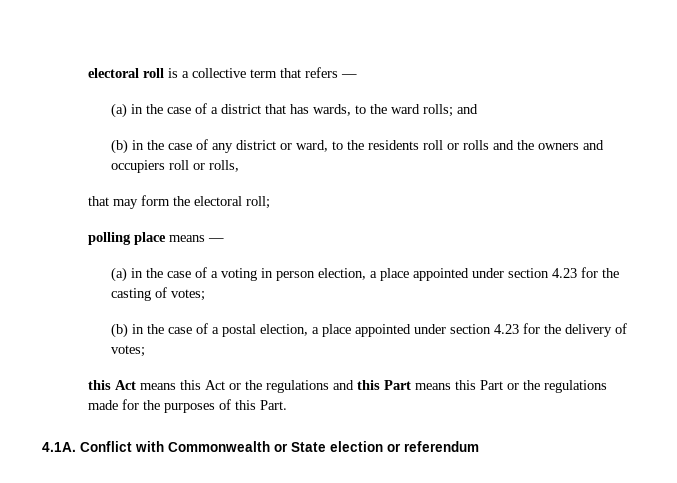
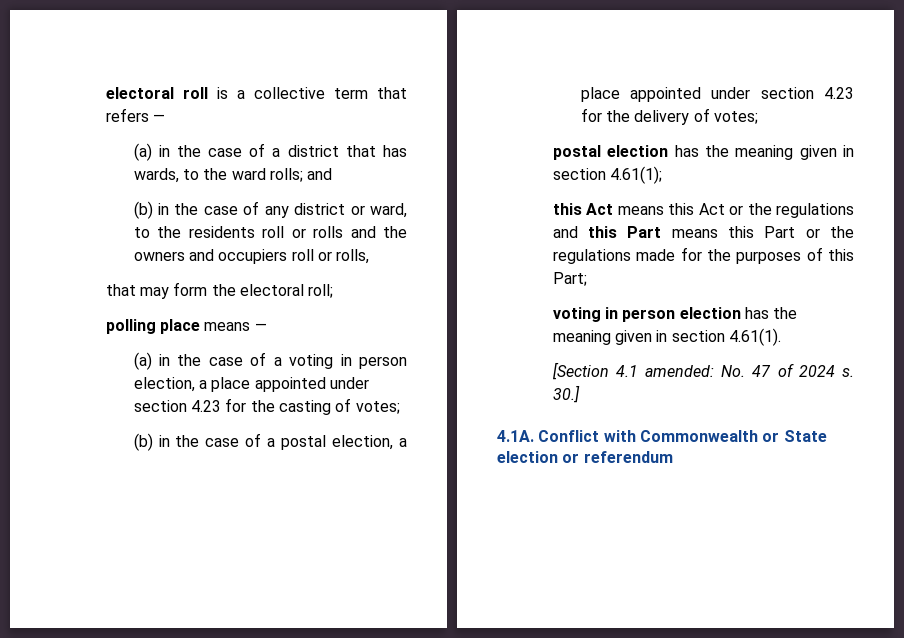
(145, 351) none -> [552,145,854,160] [552,166,663,184] // postal election has the meaning given in section 4.61(1);
[259,400,287,410] Part. -> [552,272,587,286] [552,307,798,322] [552,328,782,346] [551,362,854,380] [552,385,580,403] Part; // voting in person election has the meaning given in section 4.61(1). // [Section 4.1 amended: No. 47 of 2024 s. 30.]

